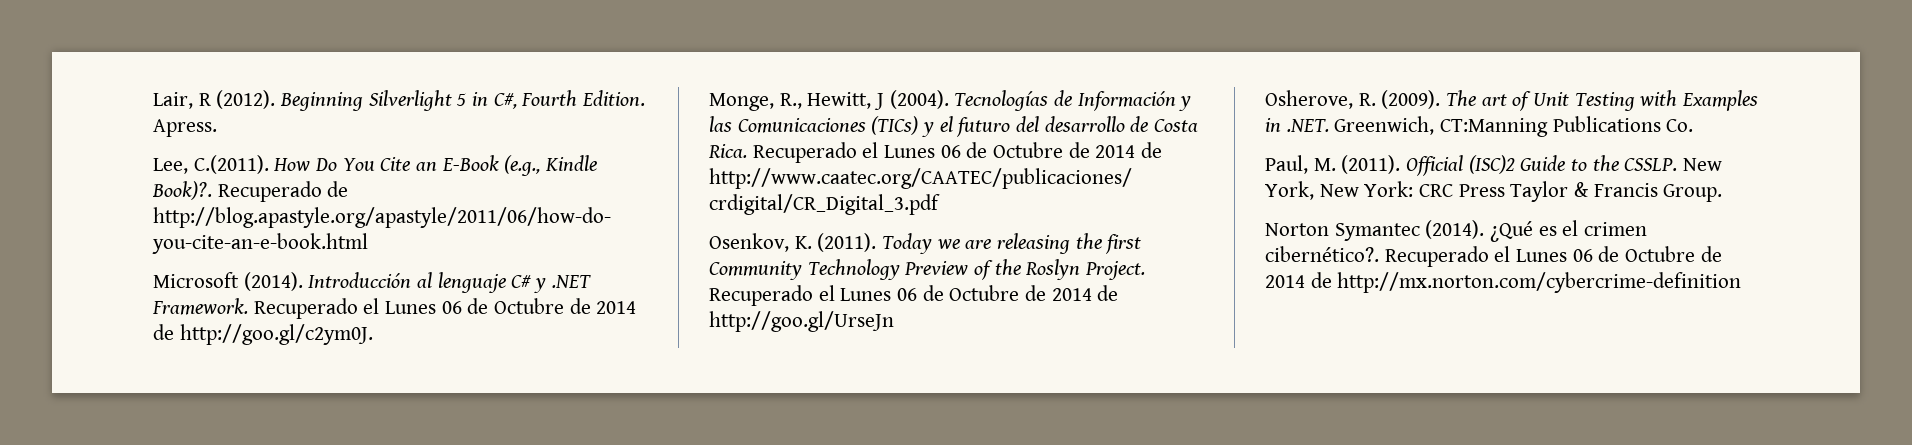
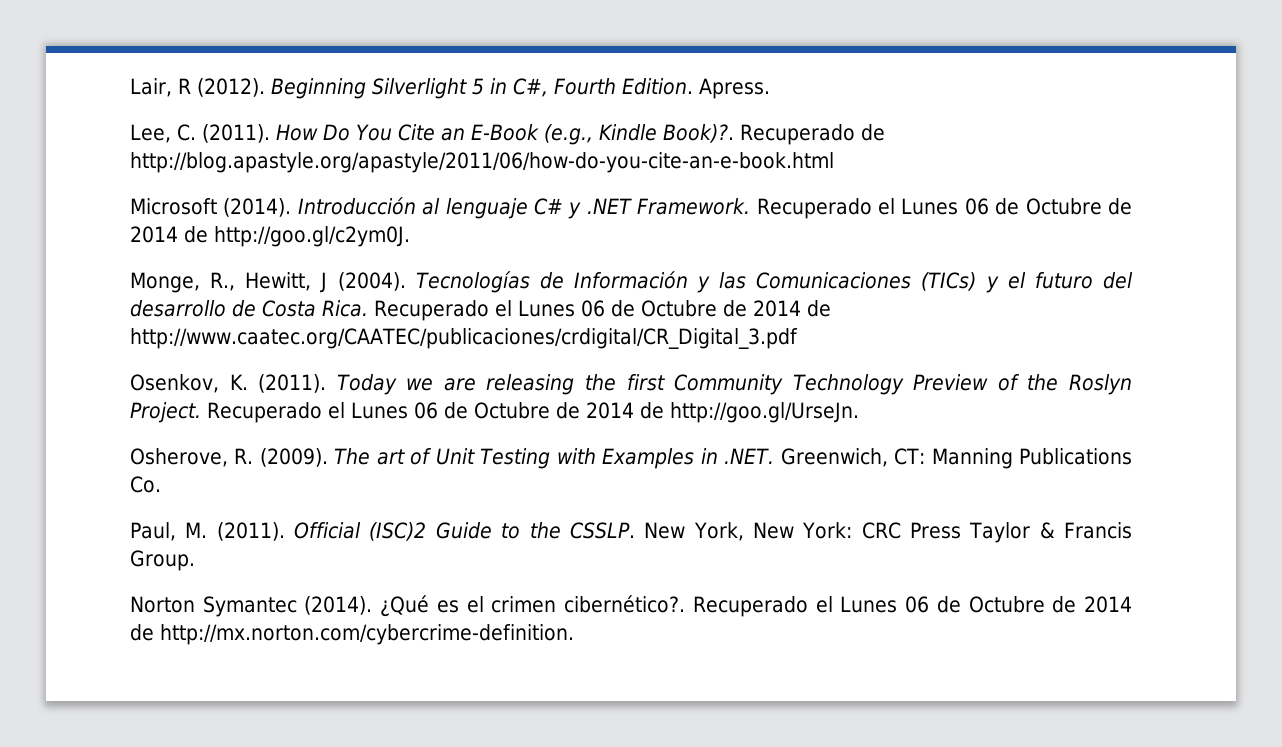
[193,155,269,174] C.(2011). -> [177,124,270,143] C. (2011).
[709,311,894,332] http://goo.gl/UrseJn -> [669,402,859,423] http://goo.gl/UrseJn.
[1440,118,1549,137] CT:Manning -> [894,448,1013,469] CT: Manning
[1337,272,1742,293] http://mx.norton.com/cybercrime-definition -> [160,624,574,645] http://mx.norton.com/cybercrime-definition.

